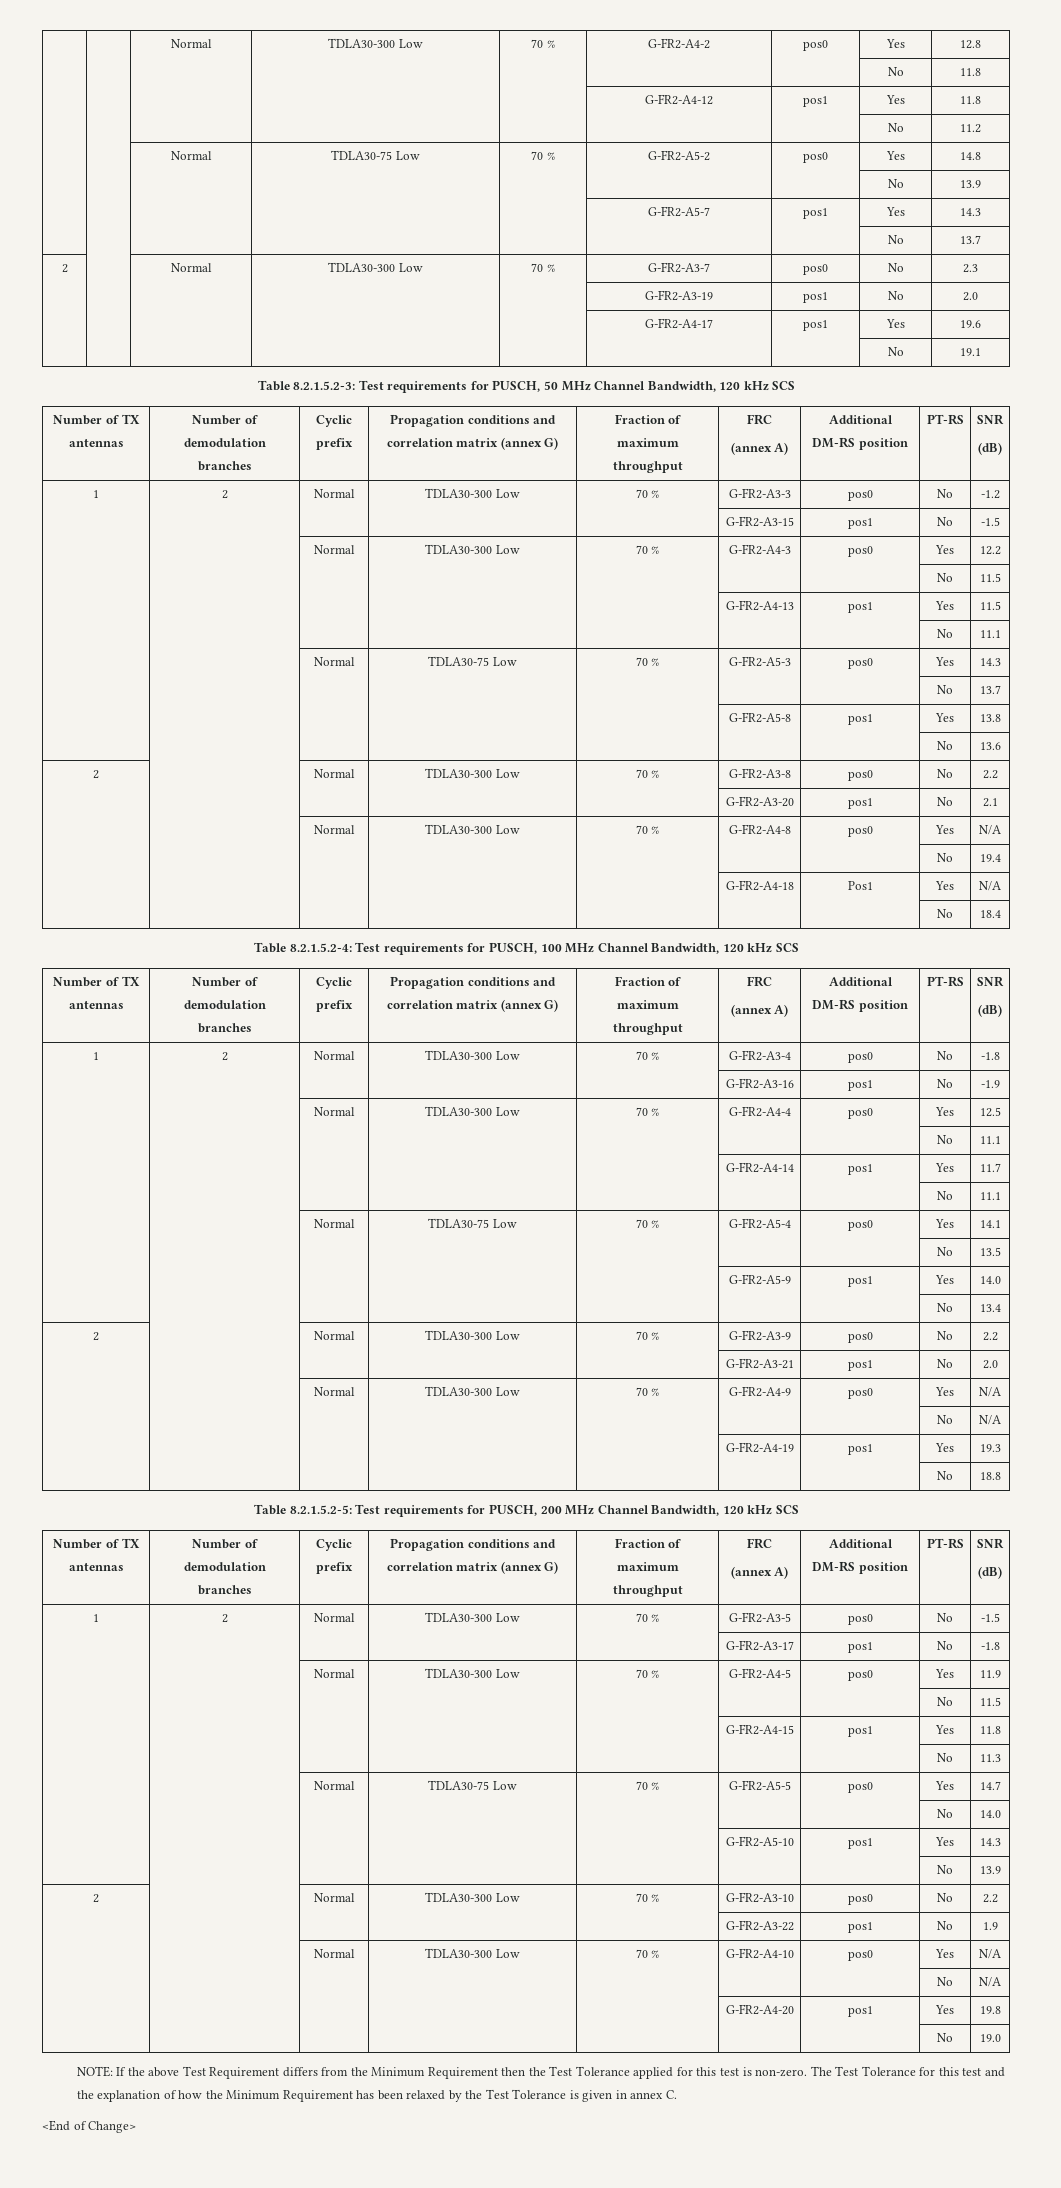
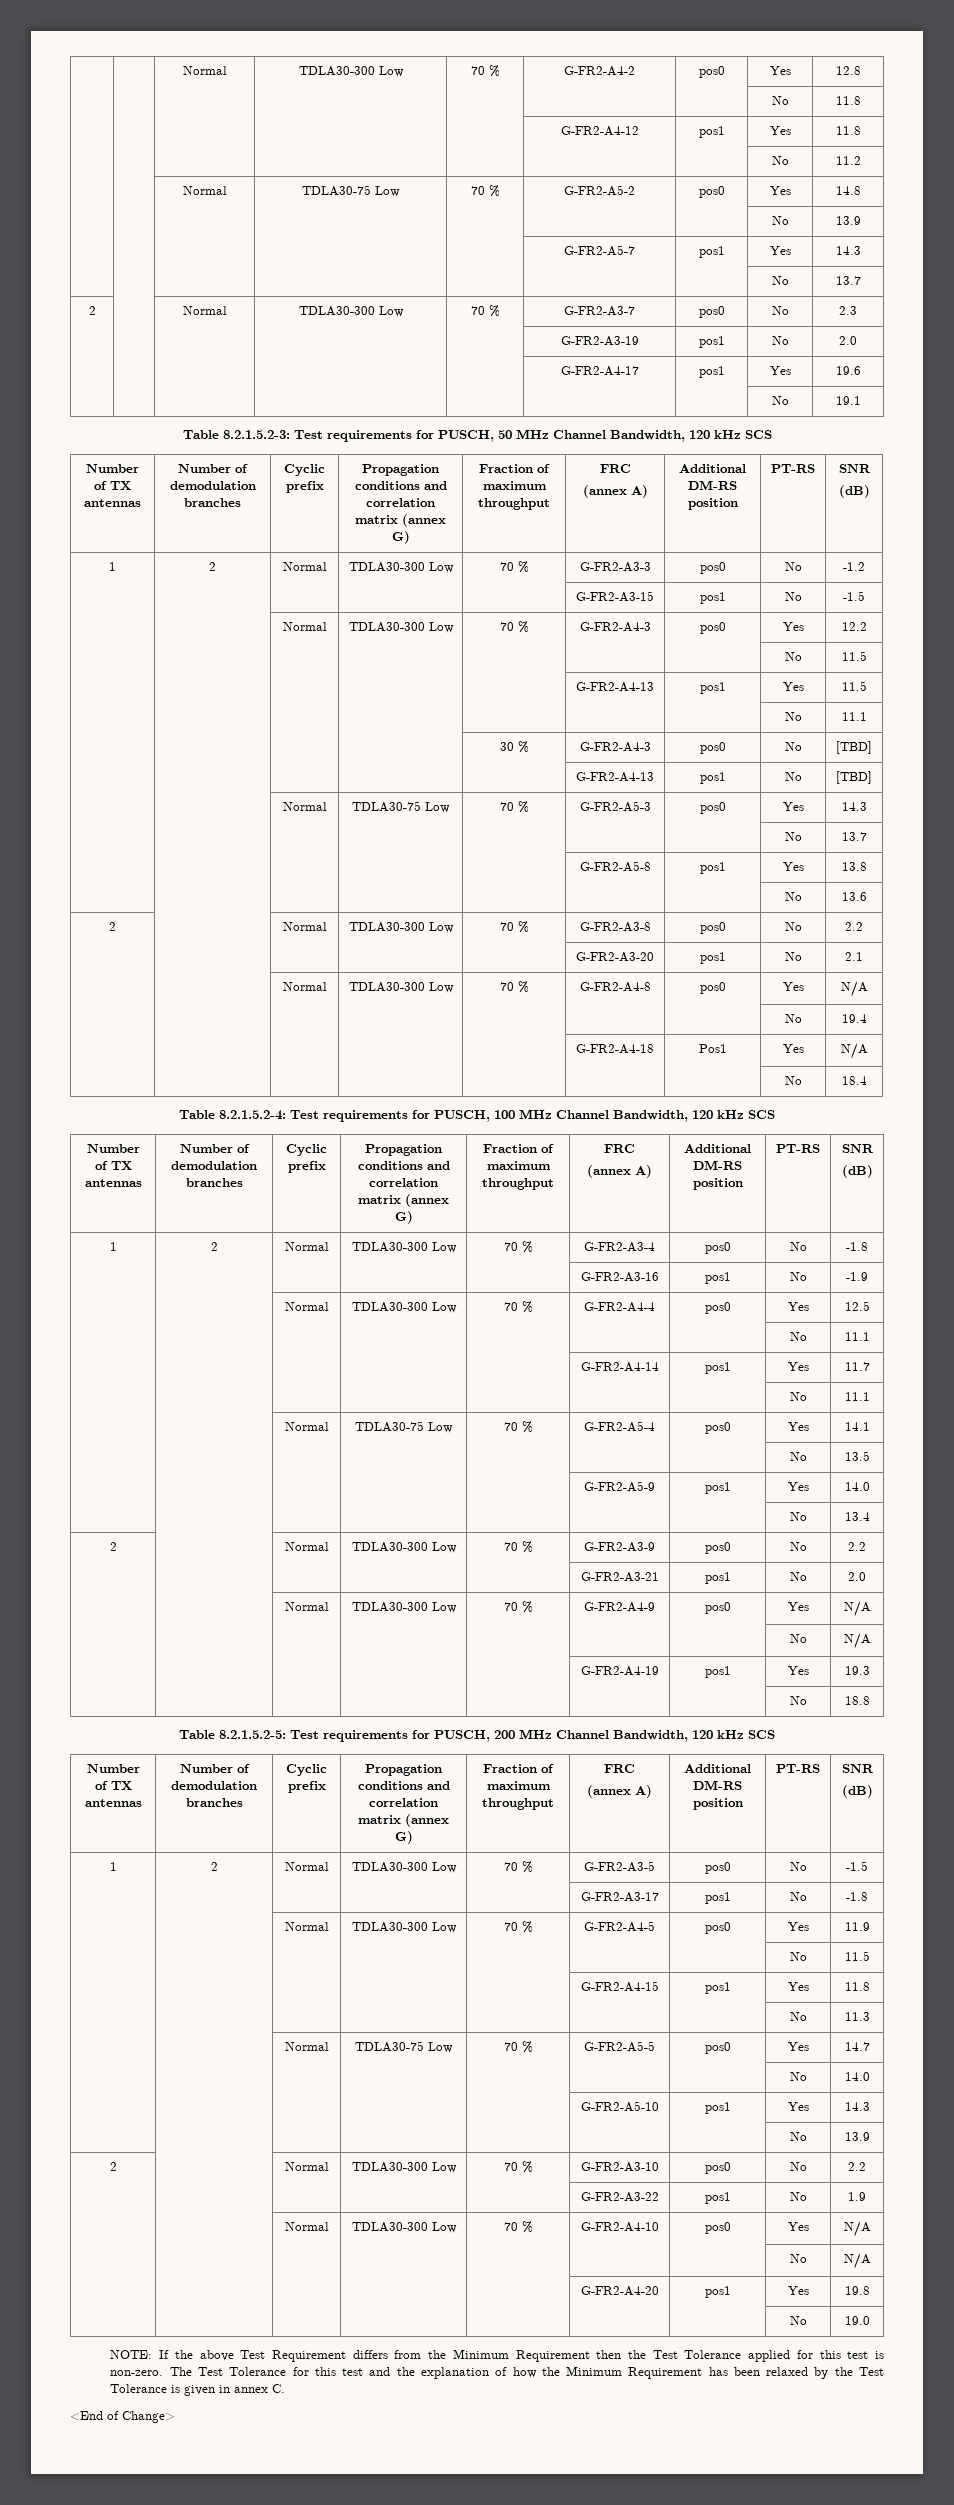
(1001, 634) none -> [499,741,529,753] [579,742,651,752] [699,742,726,754] [784,742,802,751] [836,741,872,754] [576,772,654,782] [699,772,726,784] [784,772,802,781] [836,771,872,784] // | | | | 30 % | G-FR2-A4-3 | pos0 | No | [TBD] // | | | | | G-FR2-A4-13 | pos1 | No | [TBD]

